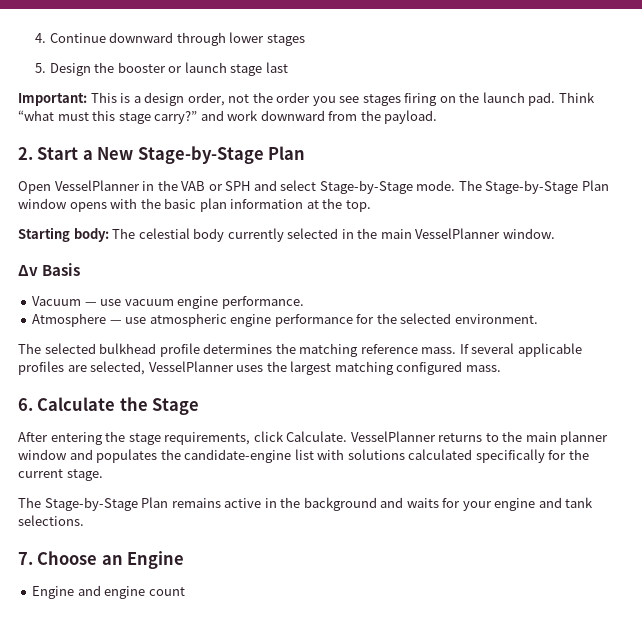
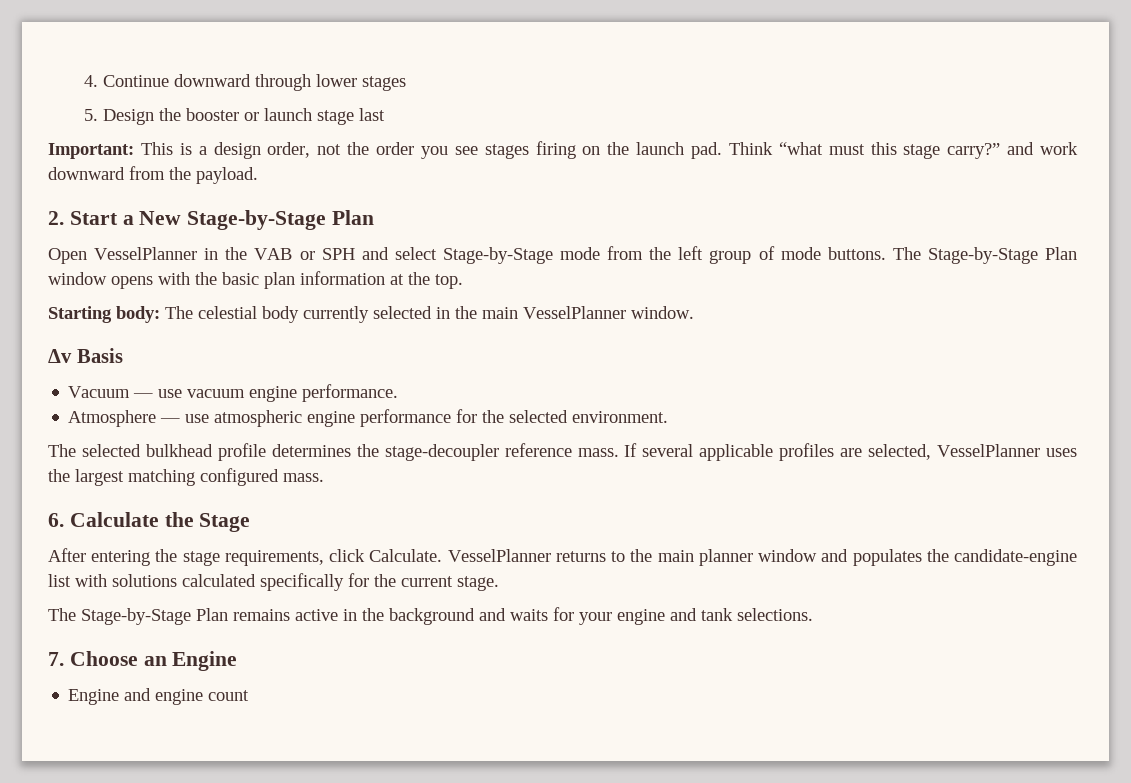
[416,180,456,191] mode. -> [560,246,886,264] mode from the left group of mode buttons.
[299,343,359,357] matching -> [384,444,499,461] stage-decoupler

